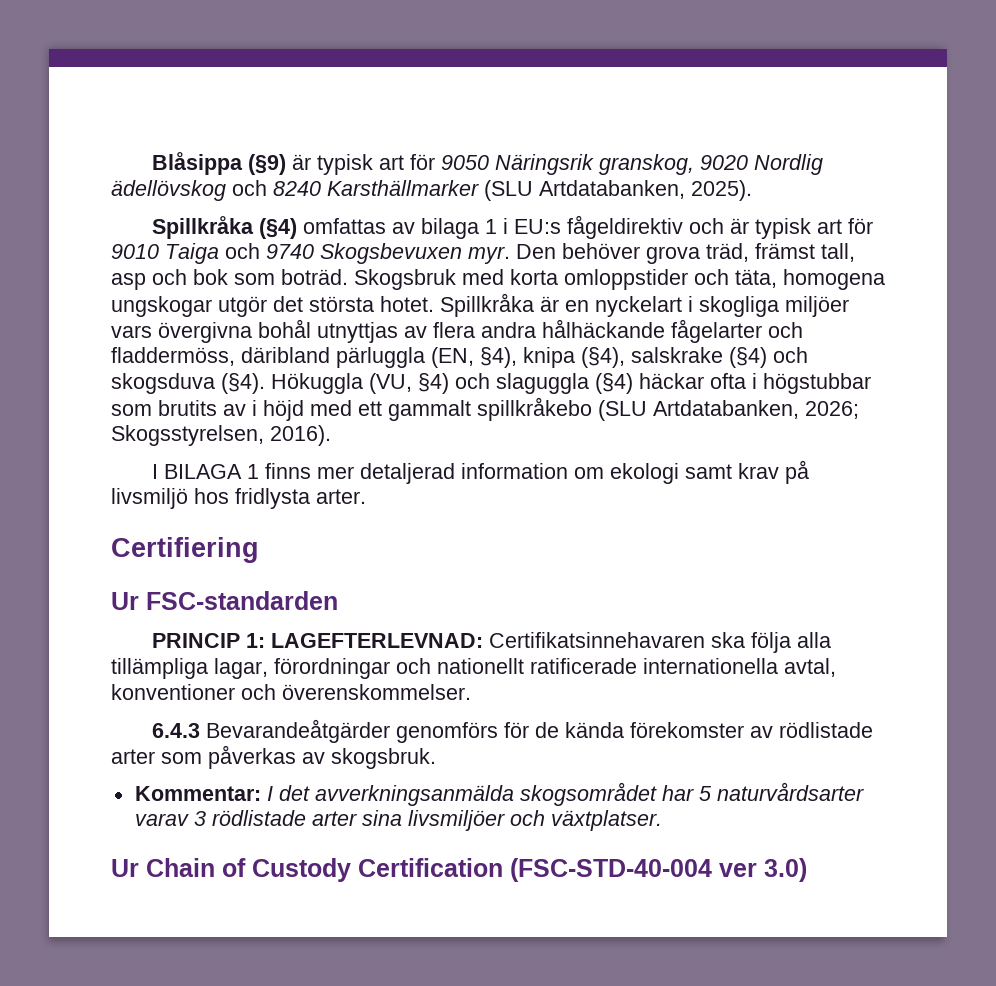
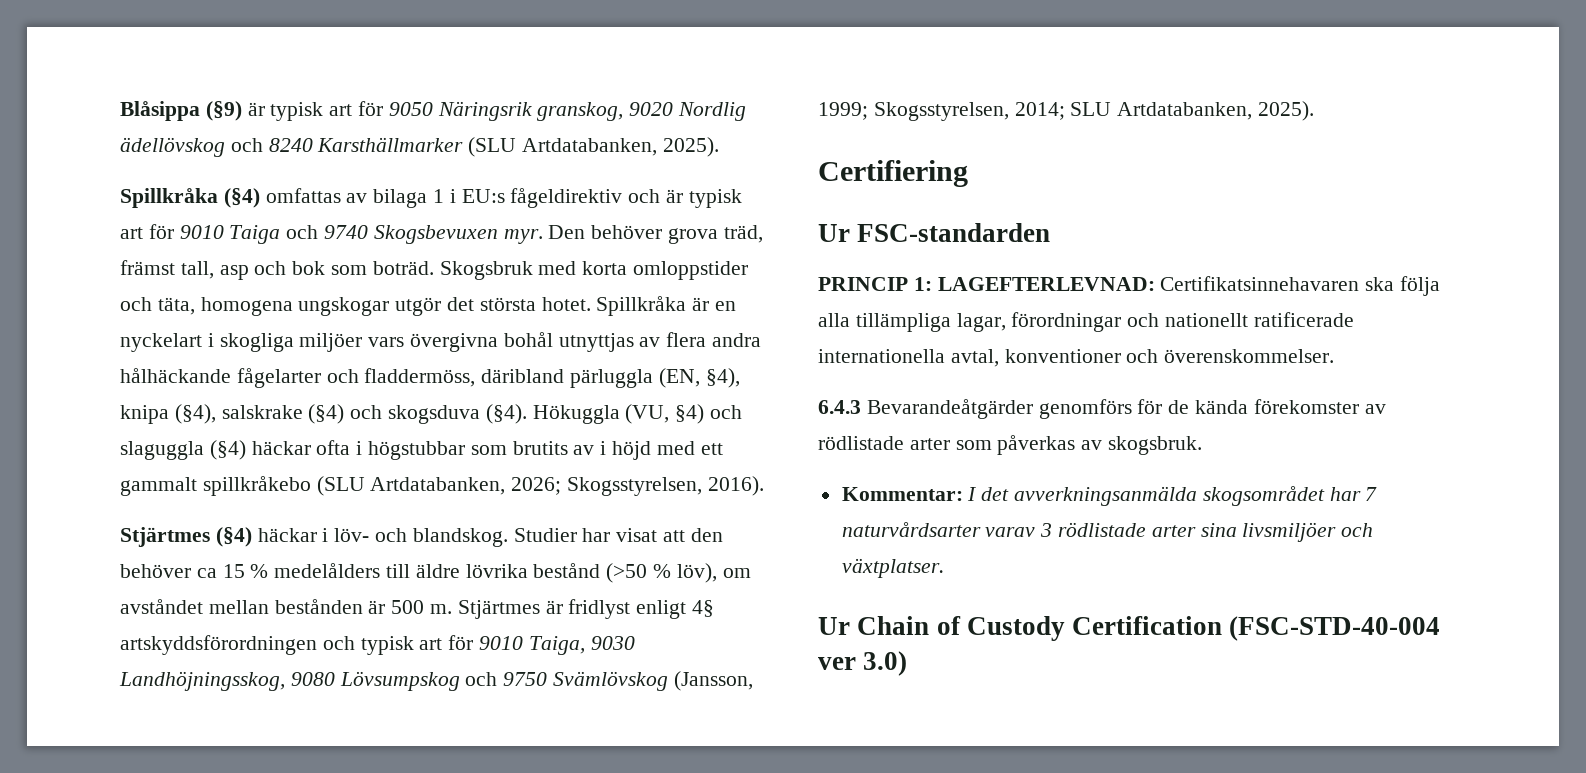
[152,460,810,484] [111,488,366,509] I BILAGA 1 finns mer detaljerad information om ekologi samt krav på livsmiljö hos fridlysta arter. -> [120,527,723,547] [120,563,751,583] [120,599,715,619] [120,635,635,655] [119,671,753,691] [818,101,1315,121] Stjärtmes (§4) häckar i löv- och blandskog. Studier har visat att den behöver ca 15 % medelålders till äldre lövrika bestånd (>50 % löv), om avståndet mellan bestånden är 500 m. Stjärtmes är fridlyst enligt 4§ artskyddsförordningen och typisk art för 9010 Taiga, 9030 Landhöjningsskog, 9080 Lövsumpskog och 9750 Svämlövskog (Jansson, 1999; Skogsstyrelsen, 2014; SLU Artdatabanken, 2025).
[698,786,712,801] 5 -> [1365,487,1378,501] 7

